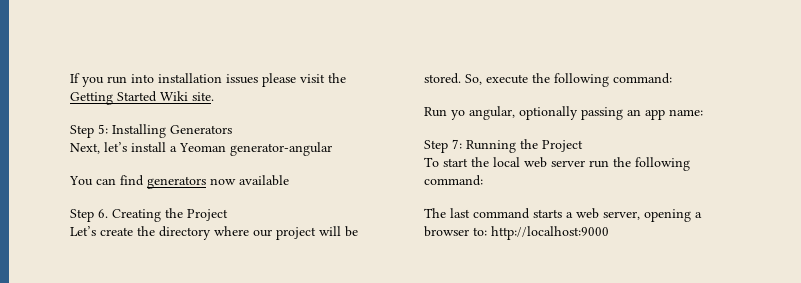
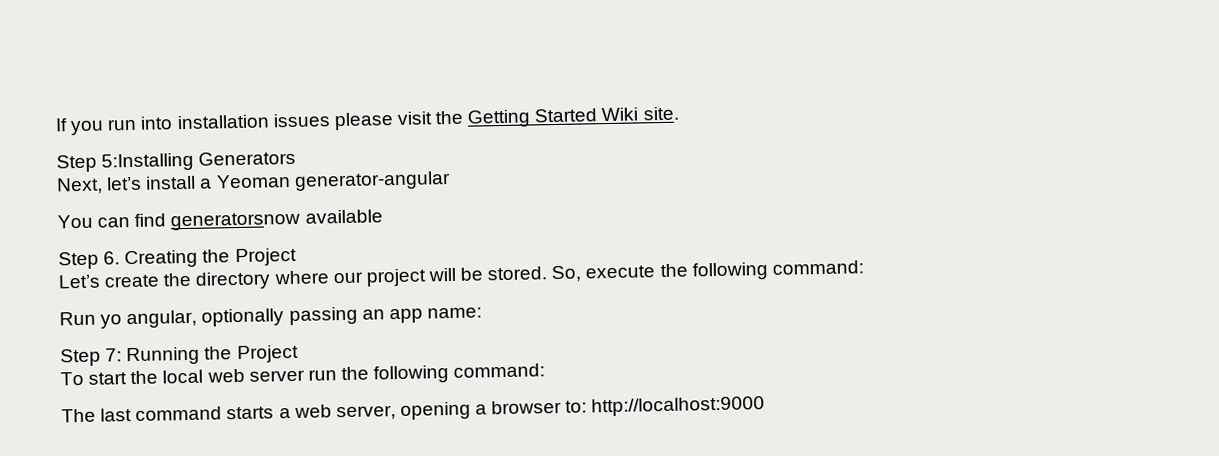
[98,124,166,138] 5: Installing -> [101,152,195,172] 5:Installing
[147,176,236,189] generators now -> [170,211,301,231] generatorsnow

